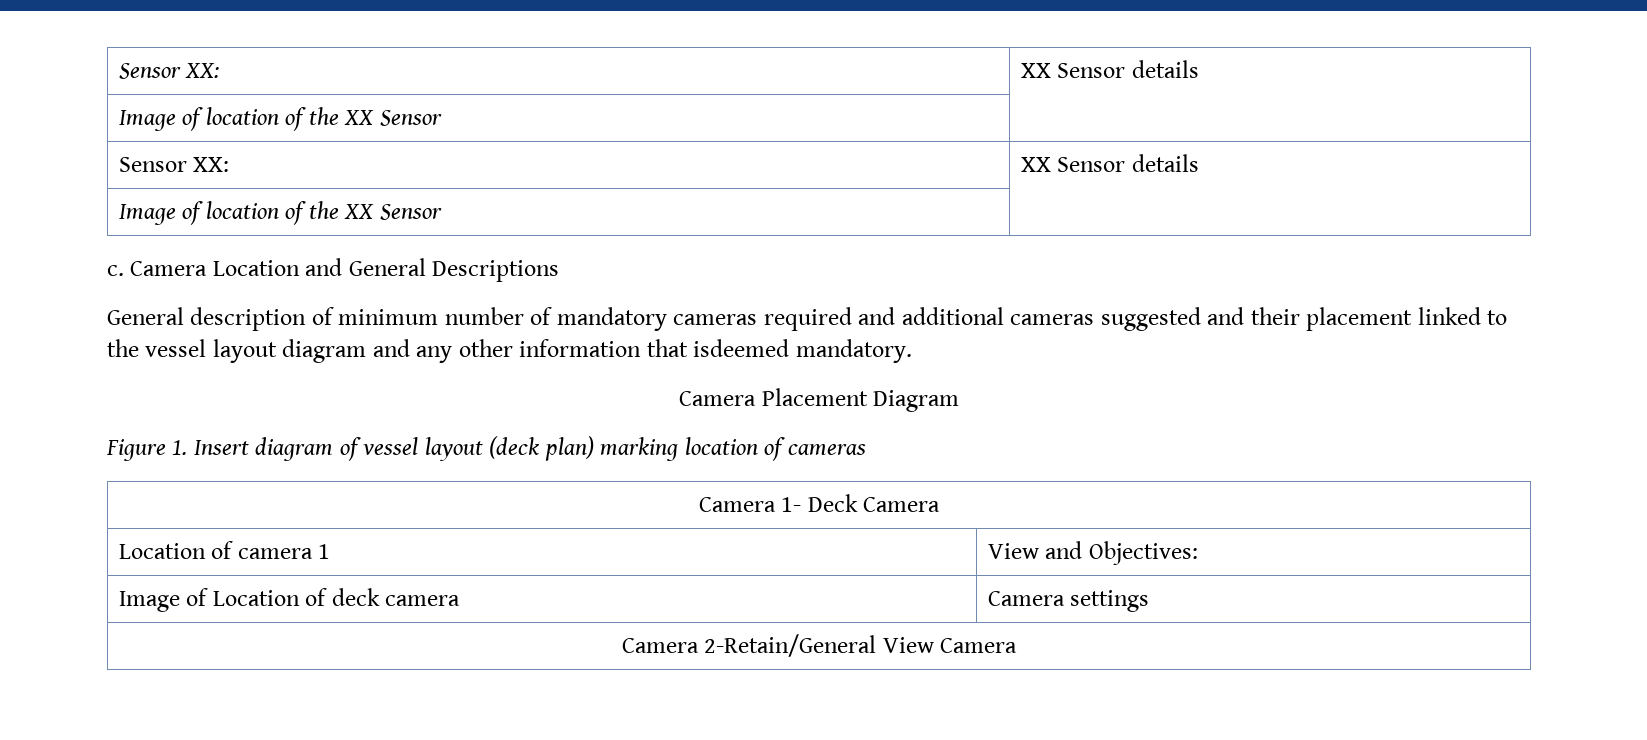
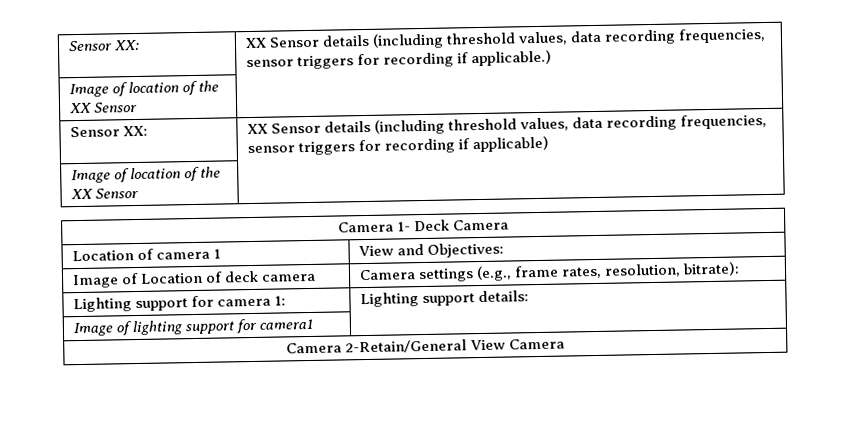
[118,63,220,79] [1020,60,1199,78] Sensor XX: | XX Sensor details -> [67,39,140,52] [244,28,766,49] [245,49,552,70] Sensor XX: | XX Sensor details (including threshold values, data recording frequencies, sensor triggers for recording if applicable.)
[118,201,442,225] [107,258,560,282] [107,307,1508,331] [107,339,912,363] [679,388,959,412] [106,436,866,461] // Image of location of the XX Sensor | // c. Camera Location and General Descriptions // General description of minimum number of mandatory cameras required and additional cameras suggested and their placement linked to the vessel layout diagram and any other information that isdeemed mandatory. // Camera Placement Diagram // Figure 1. Insert diagram of vessel layout (deck plan) marking location of cameras -> [373,113,767,135] [246,135,549,156] [70,166,221,184] [70,187,139,200] (including threshold values, data recording frequencies, sensor triggers for recording if applicable) // Image of location of the XX Sensor |
(1150, 601) none -> [475,261,740,282] [72,295,286,313] [359,290,529,308] [72,318,313,337] (e.g., frame rates, resolution, bitrate): // Lighting support for camera 1: | Lighting support details: // Image of lighting support for camera1 |

